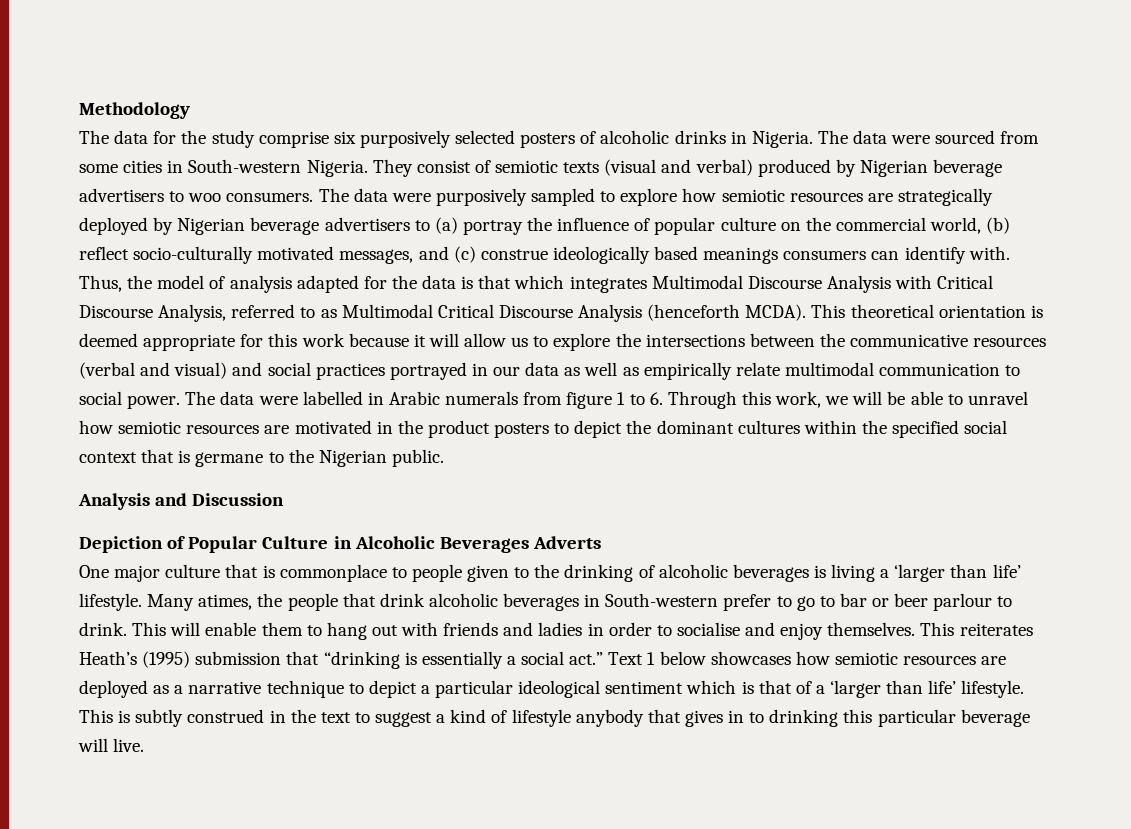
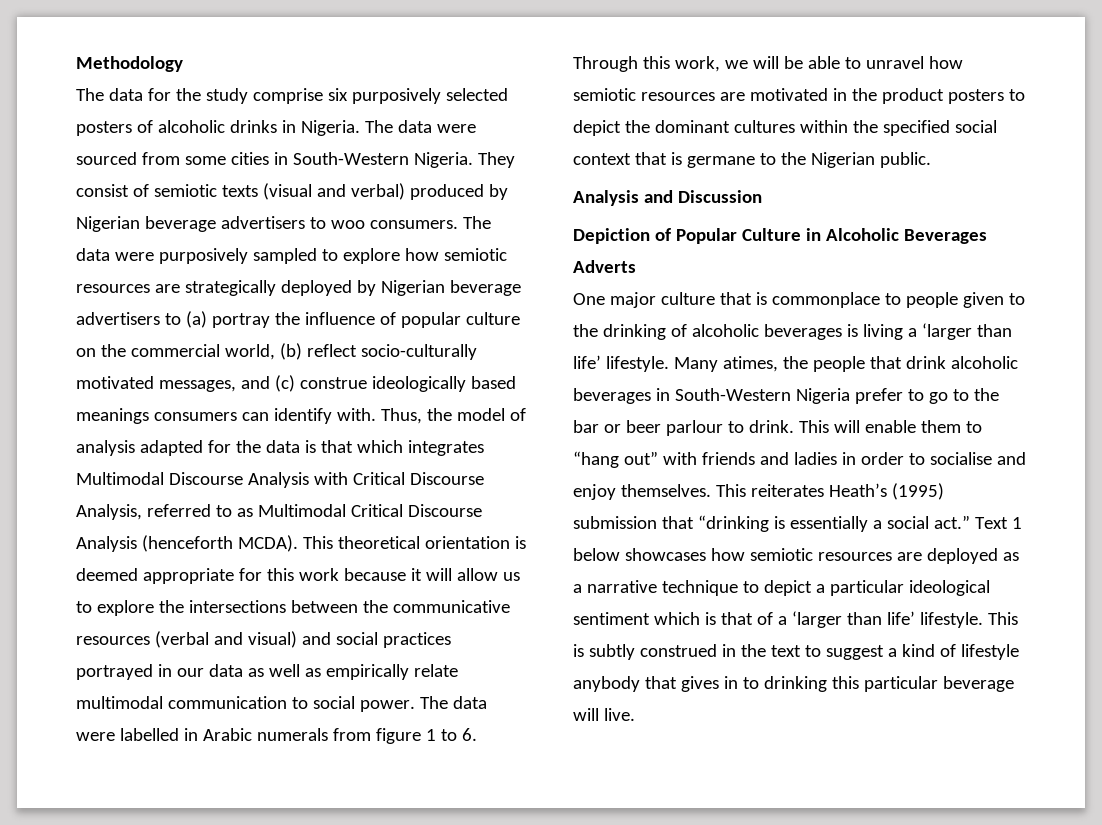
[188,159,302,173] South-western -> [292,152,409,165] South-Western
[605,593,719,607] South-western -> [674,388,850,404] South-Western Nigeria
(835, 601) none -> [973,388,999,401] the
[326,622,398,640] hang out -> [573,451,658,468] “hang out”

